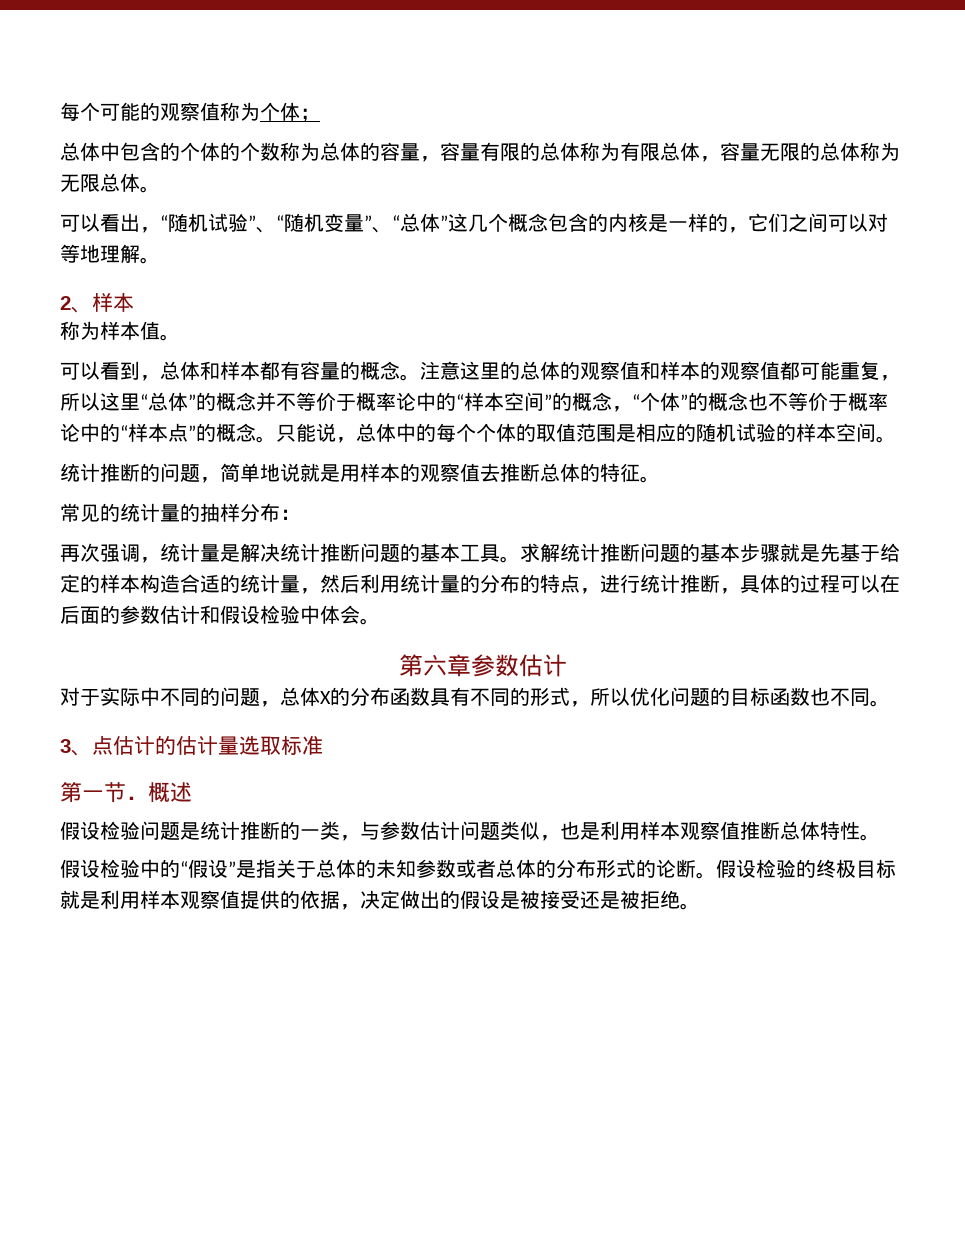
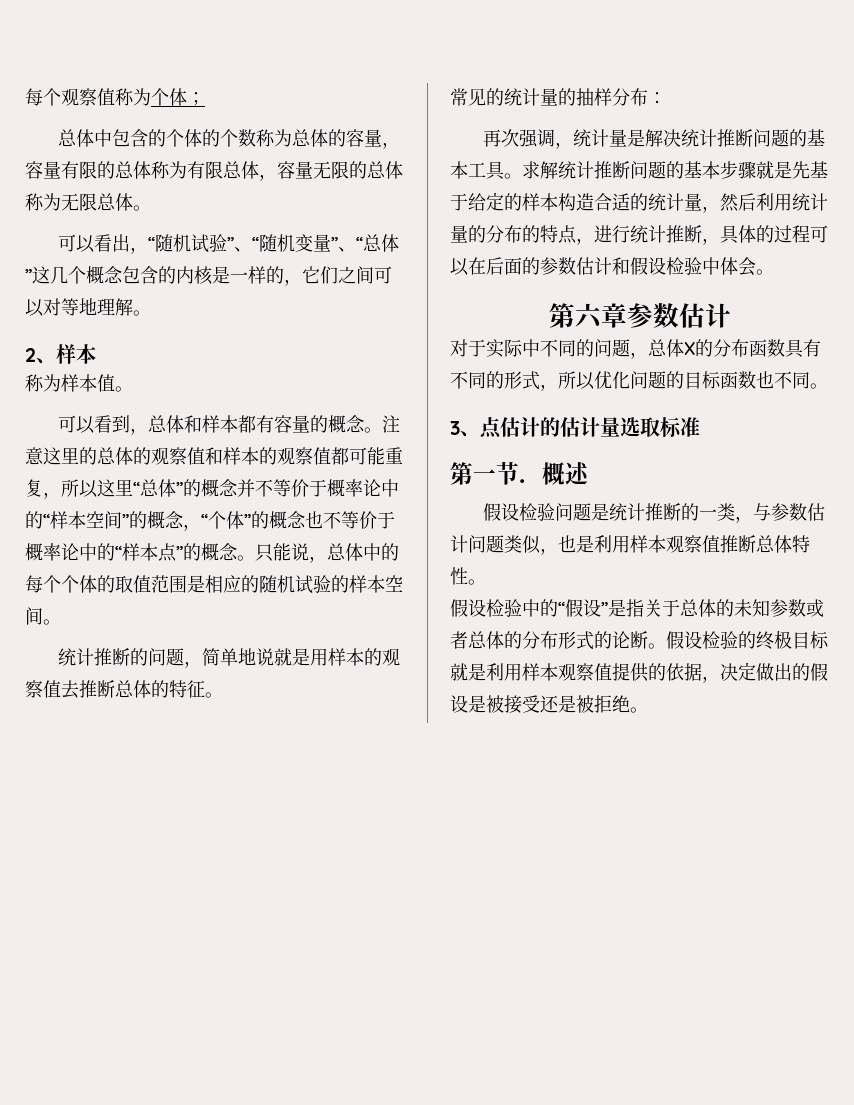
[60,102,160,121] 每个可能的 -> [25,88,61,106] 每个

